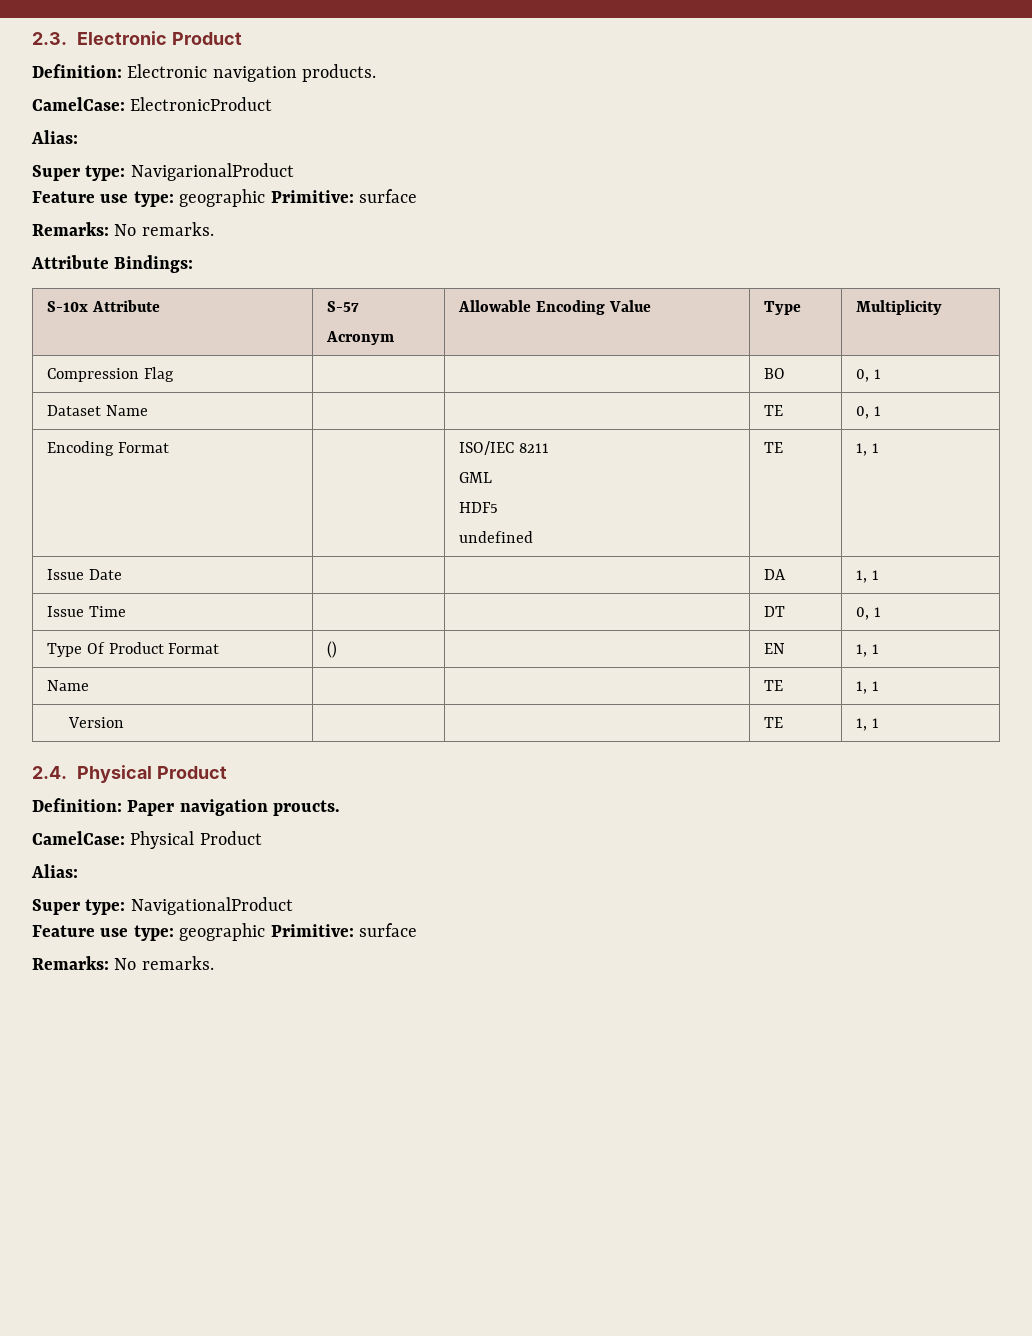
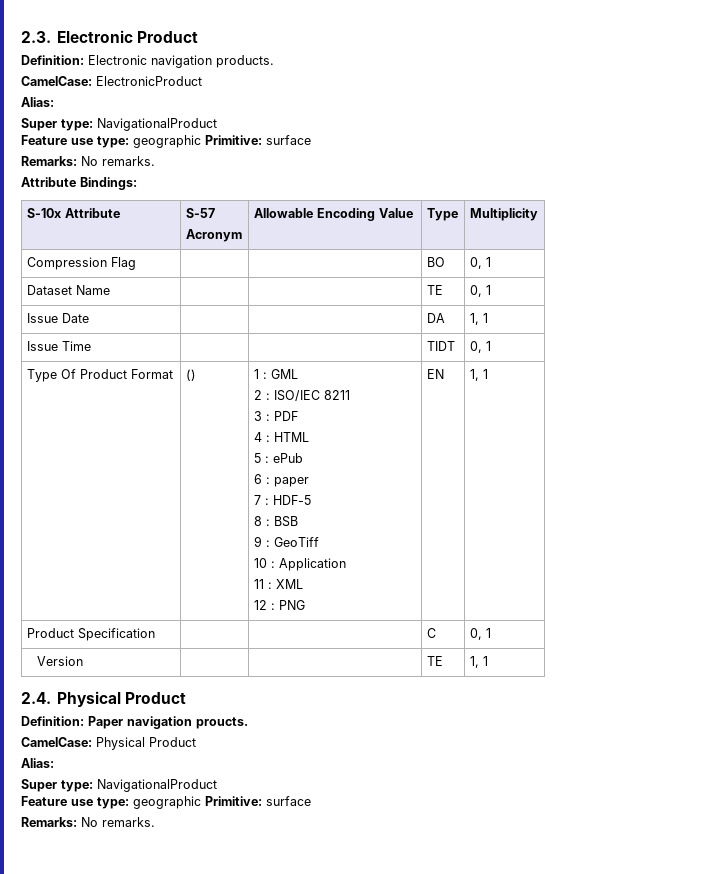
[130,163,294,181] NavigarionalProduct -> [97,118,217,131] NavigationalProduct
[46,441,169,456] [458,441,549,455] [458,472,492,483] [458,502,498,513] [458,531,533,543] [763,442,783,453] [855,443,879,456] // Encoding Format | | ISO/IEC 8211 // GML // HDF5 // undefined | TE | 1, 1 -> (491, 290) none
[763,606,785,617] DT -> [426,341,455,351] TIDT
(337, 649) none -> [253,369,298,379] [253,390,350,401] [253,411,298,421] [253,432,309,442] [253,453,303,463] [253,474,309,487] [253,495,311,505] [253,516,298,527] [253,536,319,547] [253,558,346,571] [253,579,303,589] [253,600,305,610] 1 : GML // 2 : ISO/IEC 8211 // 3 : PDF // 4 : HTML // 5 : ePub // 6 : paper // 7 : HDF-5 // 8 : BSB // 9 : GeoTiff // 10 : Application // 11 : XML // 12 : PNG
[46,680,89,691] [763,680,783,691] [855,681,867,694] Name | | | TE | 1, -> [26,628,155,641] [426,628,436,638] [469,628,482,640] Product Specification | | | C | 0,

